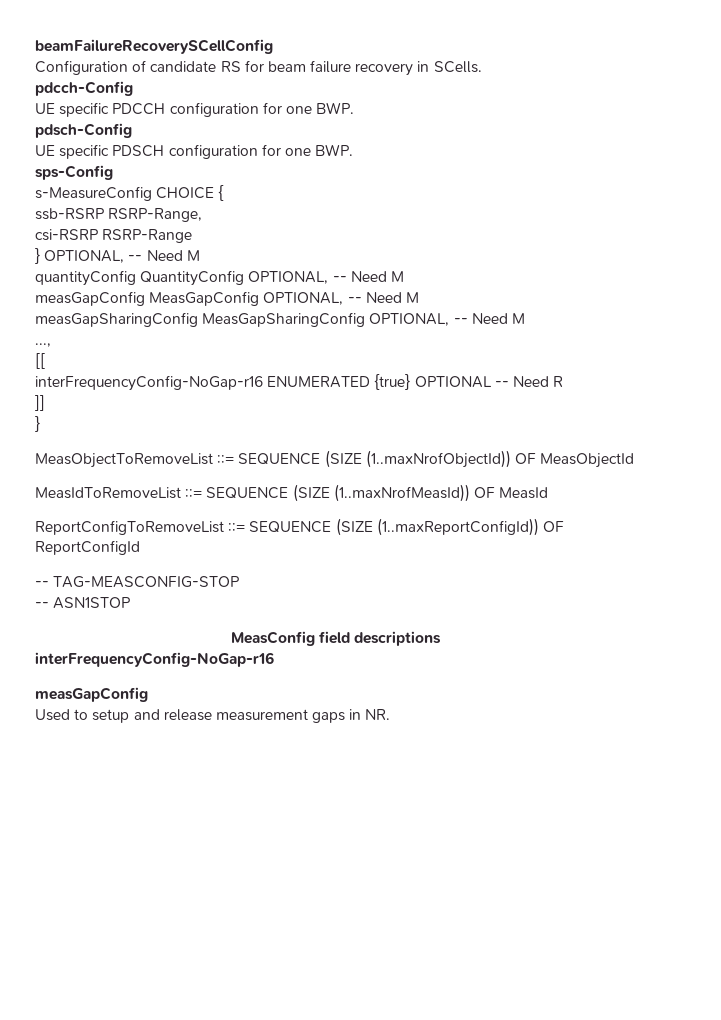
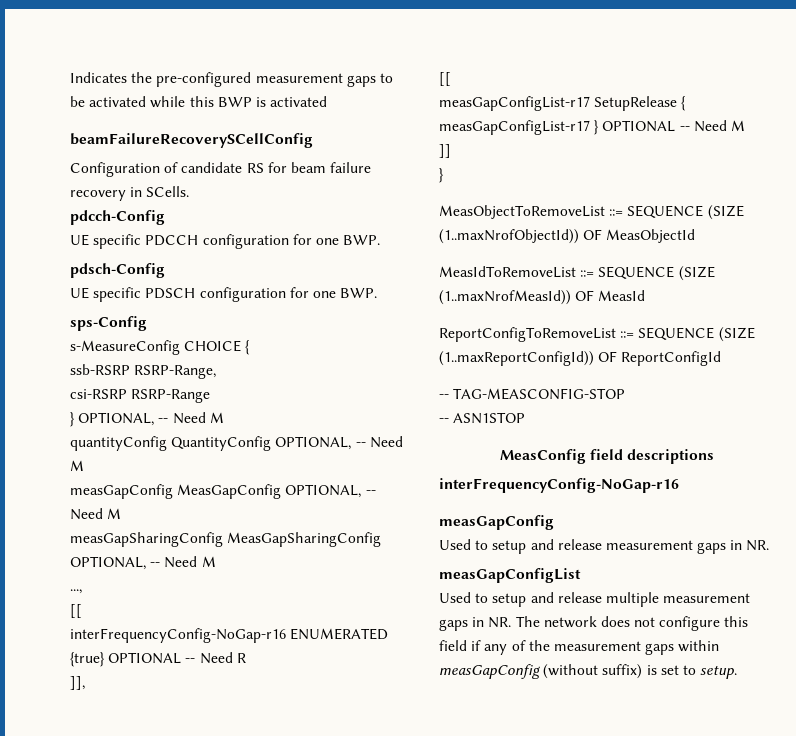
(35, 46) none -> [70,72,393,87] [70,96,328,108] Indicates the pre-configured measurement gaps to be activated while this BWP is activated //
(564, 381) none -> [70,676,85,690] [439,72,451,86] [439,96,687,111] [439,120,745,135] // ]], // [[ // measGapConfigList-r17 SetupRelease { measGapConfigList-r17 } OPTIONAL -- Need M
(391, 714) none -> [439,568,581,583] [439,592,751,607] [439,616,749,631] [439,640,720,655] [439,664,738,679] // measGapConfigList // Used to setup and release multiple measurement gaps in NR. The network does not configure this field if any of the measurement gaps within measGapConfig (without suffix) is set to setup.

